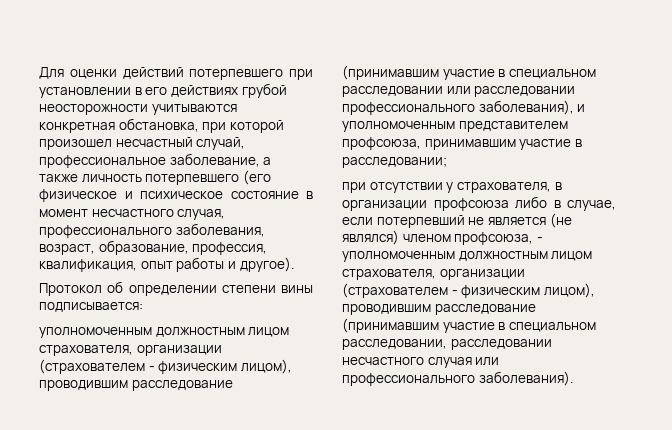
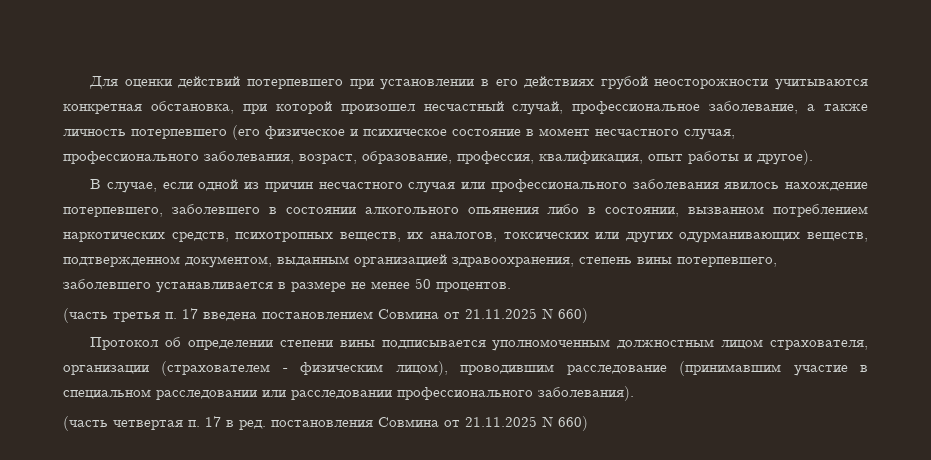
(294, 264) none -> [90,179,868,193] [63,204,868,217] [63,231,869,243] [63,254,777,268] [63,278,511,293] [63,308,588,323] // В случае, если одной из причин несчастного случая или профессионального заболевания явилось нахождение потерпевшего, заболевшего в состоянии алкогольного опьянения либо в состоянии, вызванном потреблением наркотических средств, психотропных веществ, их аналогов, токсических или других одурманивающих веществ, подтвержденном документом, выданным организацией здравоохранения, степень вины потерпевшего, заболевшего устанавливается в размере не менее 50 процентов. // (часть третья п. 17 введена постановлением Совмина от 21.11.2025 N 660)
[39,302,143,312] подписывается: // -> [381,340,486,349] подписывается
[478,100,586,115] [342,121,568,132] [342,137,582,150] [342,157,447,168] [342,182,562,193] [342,196,616,211] [342,213,572,228] [342,230,543,245] [342,251,593,262] [342,269,525,280] [342,283,595,298] [342,304,536,315] [342,318,596,333] [342,339,552,350] [342,357,500,368] [342,371,573,386] заболевания), и уполномоченным представителем профсоюза, принимавшим участие в расследовании; // при отсутствии у страхователя, в организации профсоюза либо в случае, если потерпевший не является (не являлся) членом профсоюза, - уполномоченным должностным лицом страхователя, организации (страхователем - физическим лицом), проводившим расследование (принимавшим участие в специальном расследовании, расследовании несчастного случая или профессионального заболевания). -> [538,386,634,401] [63,416,588,431] заболевания). // (часть четвертая п. 17 в ред. постановления Совмина от 21.11.2025 N 660)

